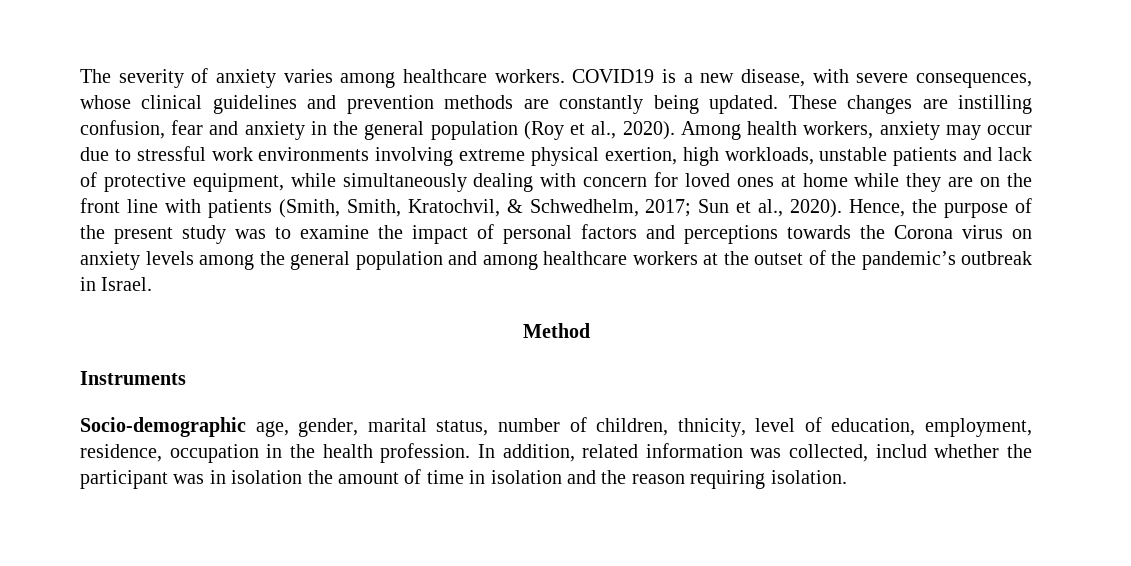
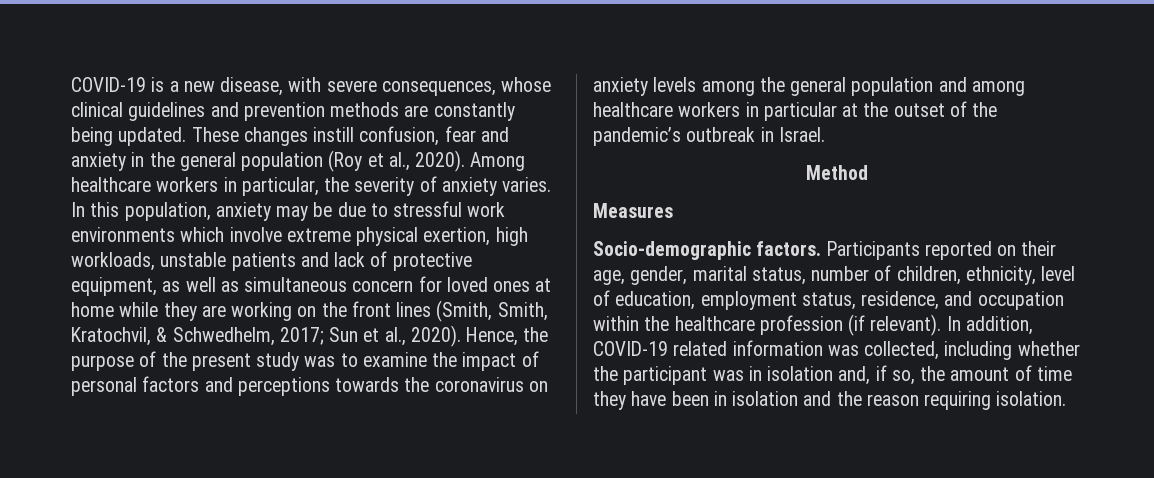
[80,68,655,88] The severity of anxiety varies among healthcare workers. COVID19 -> [71,77,146,92] COVID-19
[922,95,1032,114] are instilling -> [313,127,355,142] instill
[747,121,874,139] health workers, -> [71,176,552,196] [71,202,211,221] healthcare workers in particular, the severity of anxiety varies. In this population,
[987,125,1032,135] occur -> [313,202,333,217] be
[375,147,454,166] involving -> [180,227,282,242] which involve
[290,173,577,192] while simultaneously dealing with -> [162,277,348,292] as well as simultaneous
(974, 182) none -> [231,302,293,321] working
[126,199,272,218] line with patients -> [396,302,432,317] lines
[894,225,1003,239] Corona virus -> [434,377,524,392] coronavirus
(698, 258) none -> [745,102,837,121] in particular
[80,371,186,385] Instruments -> [593,203,673,218] Measures
(246, 427) none -> [756,241,1057,260] factors. Participants reported on their
[677,418,746,437] thnicity, -> [965,266,1036,285] ethnicity,
[925,418,1032,437] [80,443,471,463] employment, residence, occupation in the health profession. -> [700,291,1064,310] [593,314,942,336] employment status, residence, and occupation within the healthcare profession (if relevant).
(575, 453) none -> [593,341,668,356] COVID-19
[875,444,927,458] includ -> [944,341,1013,360] including
(303, 477) none -> [838,365,915,385] and, if so,
(464, 477) none -> [593,391,709,410] they have been

